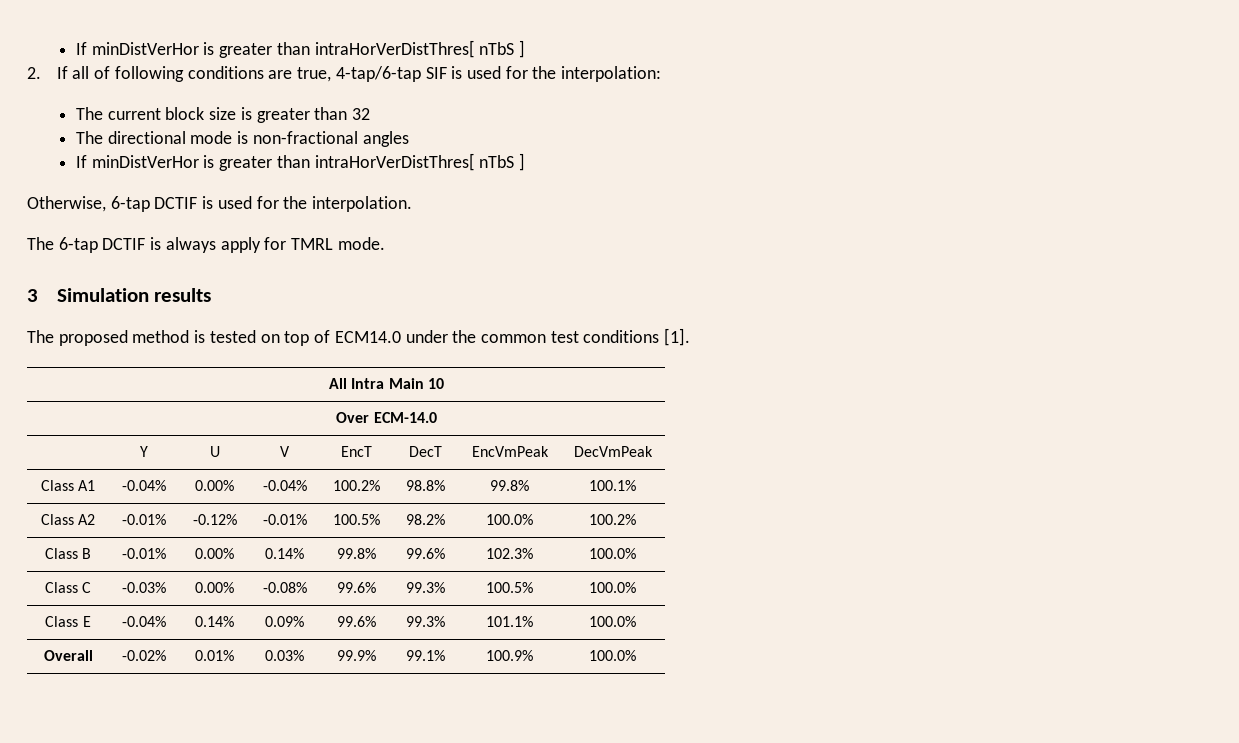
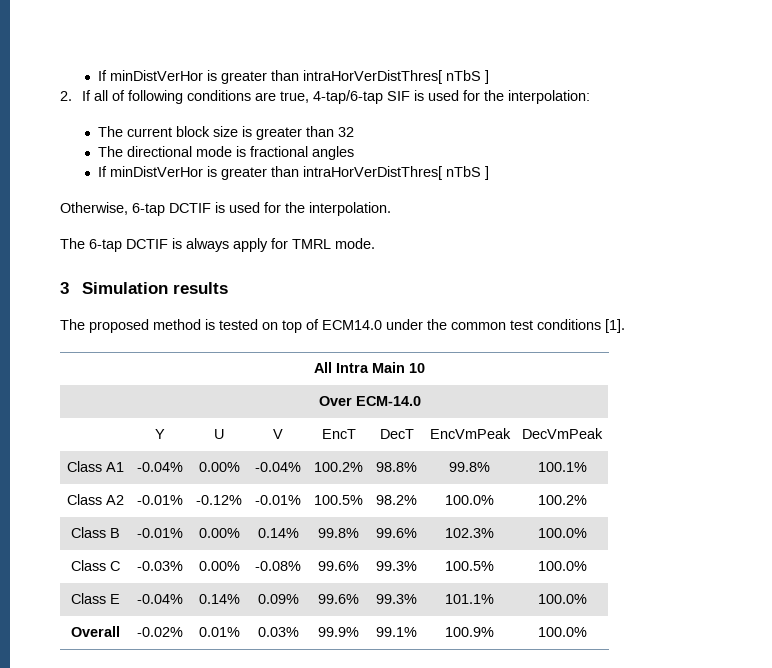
[252,131,358,144] non-fractional -> [249,146,308,157] fractional

